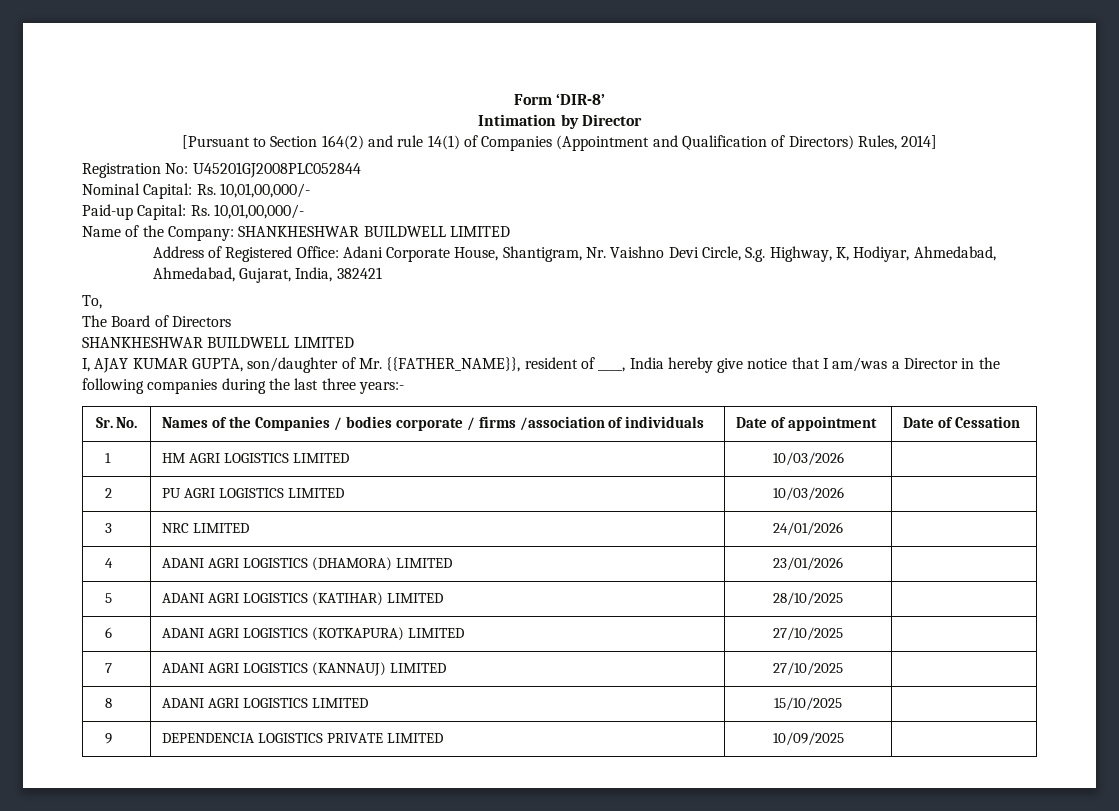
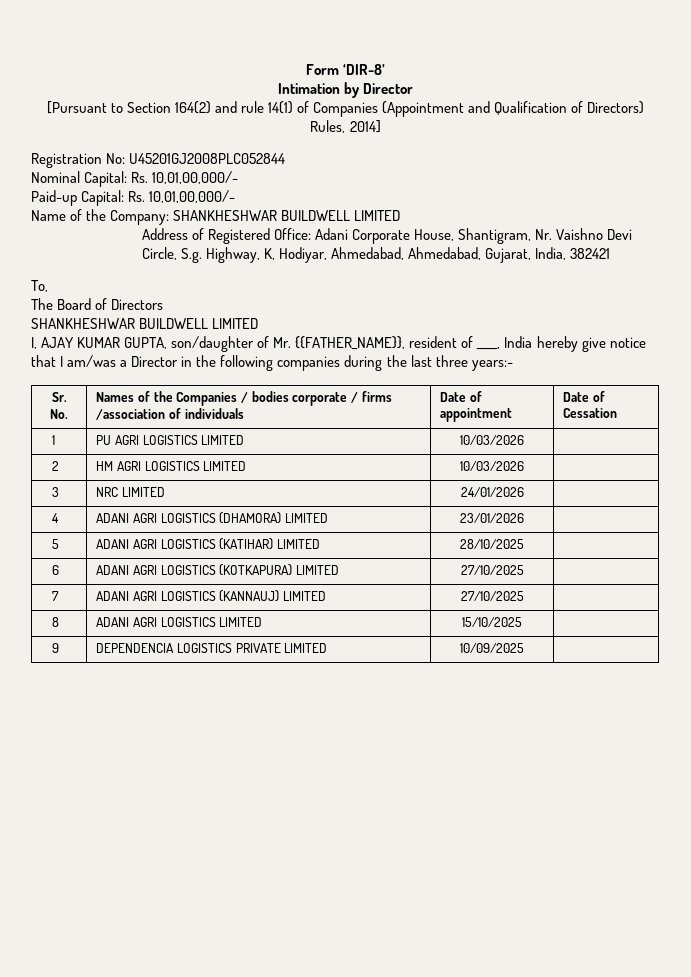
[162,453,186,463] HM -> [96,435,112,445] PU
[162,488,182,498] PU -> [96,461,114,471] HM

